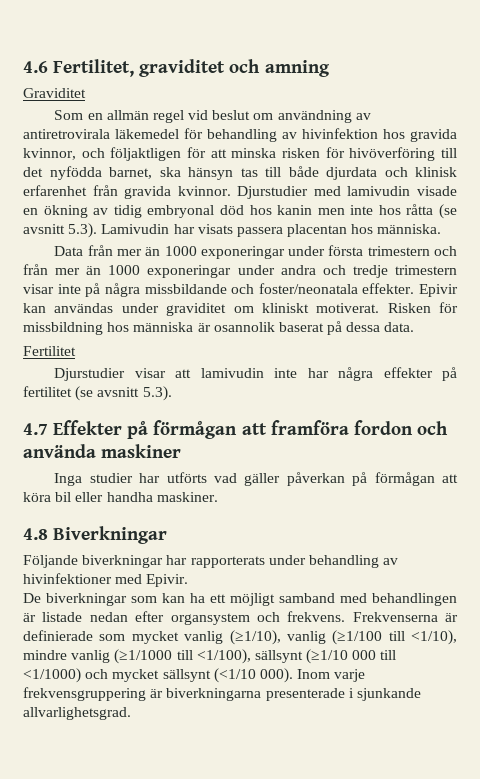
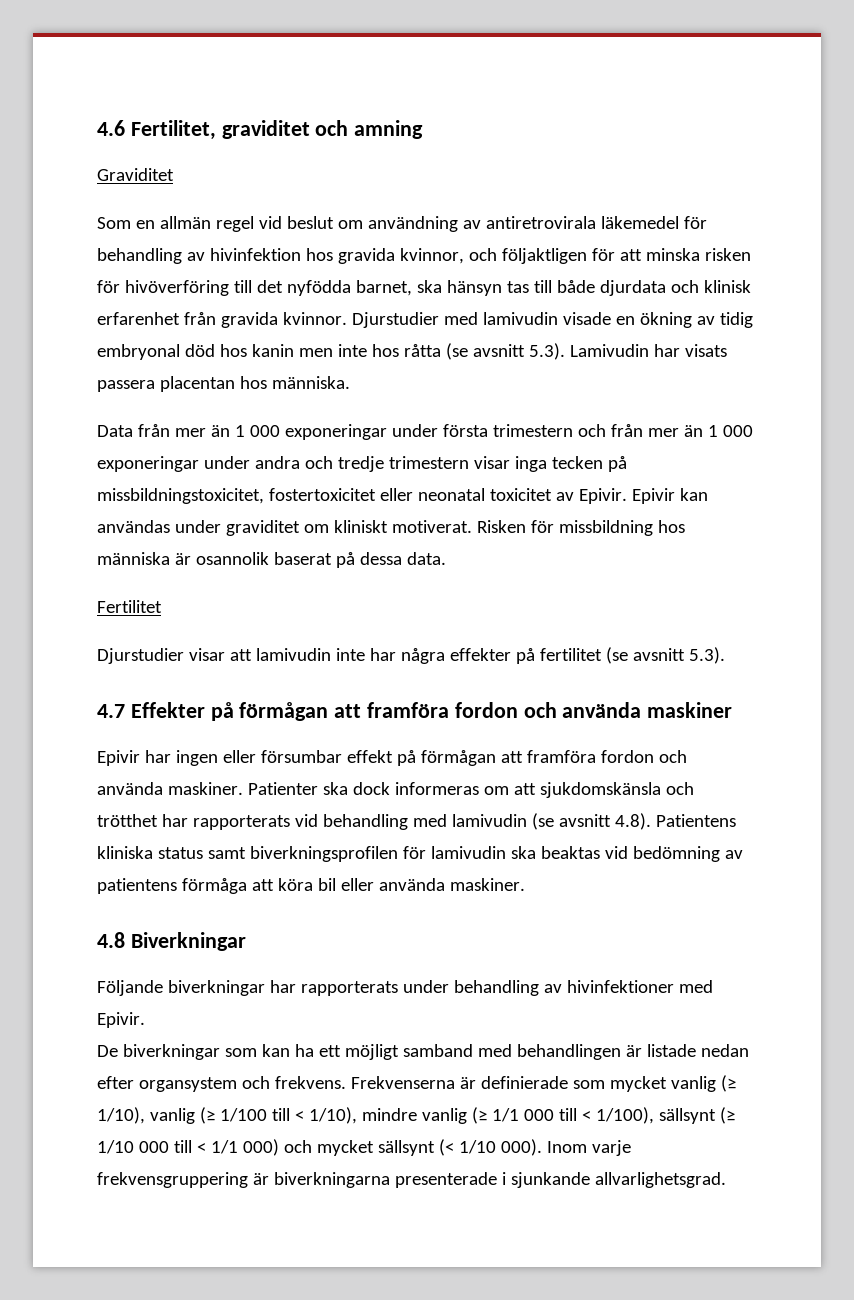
[164,246,197,256] 1000 -> [234,425,280,437] 1 000
[108,265,141,275] 1000 -> [707,425,753,437] 1 000
[57,283,415,297] inte på några missbildande och foster/neonatala effekter. -> [514,456,627,472] [97,488,627,504] inga tecken på missbildningstoxicitet, fostertoxicitet eller neonatal toxicitet av Epivir.
[54,472,435,486] Inga studier har utförts vad gäller påverkan på förmågan -> [97,750,687,766] [97,782,694,798] [97,813,736,830] [97,846,743,862] [97,878,247,894] Epivir har ingen eller försumbar effekt på förmågan att framföra fordon och använda maskiner. Patienter ska dock informeras om att sjukdomskänsla och trötthet har rapporterats vid behandling med lamivudin (se avsnitt 4.8). Patientens kliniska status samt biverkningsprofilen för lamivudin ska beaktas vid bedömning av patientens förmåga
[106,492,153,502] handha -> [378,878,445,891] använda
[229,630,457,645] [23,649,397,664] [23,668,81,683] (≥1/10), vanlig (≥1/100 till <1/10), mindre vanlig (≥1/1000 till <1/100), sällsynt (≥1/10 000 till <1/1000) -> [720,1075,736,1092] [97,1107,735,1124] [97,1139,279,1156] (≥ 1/10), vanlig (≥ 1/100 till < 1/10), mindre vanlig (≥ 1/1 000 till < 1/100), sällsynt (≥ 1/10 000 till < 1/1 000)
[213,668,256,683] (<1/10 -> [438,1139,496,1156] (< 1/10

